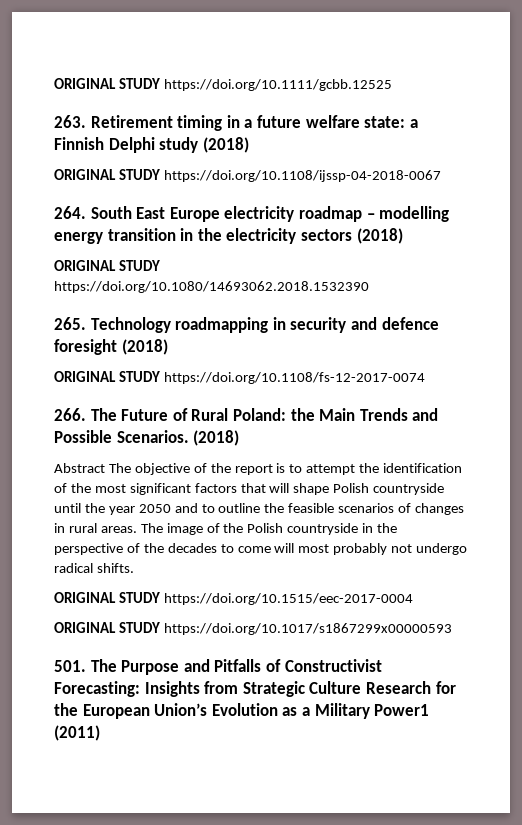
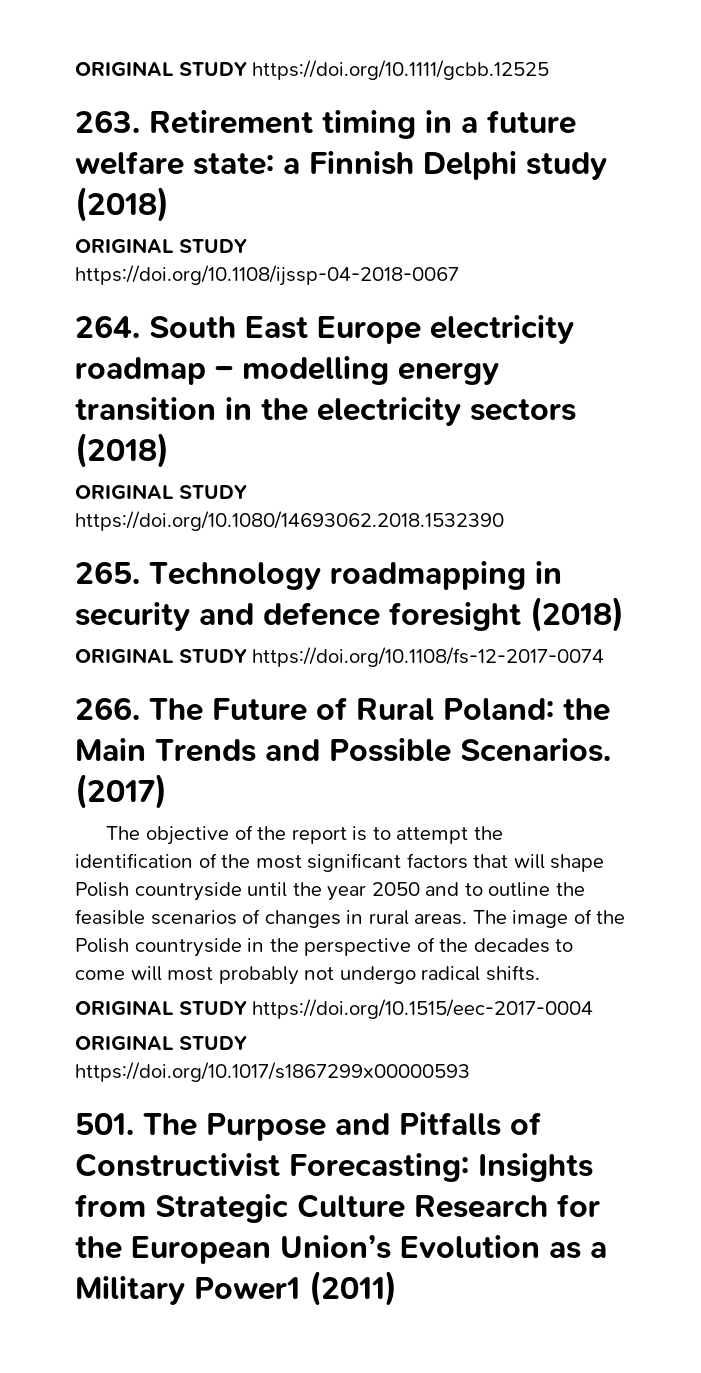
[193,430,240,446] [54,463,105,473] (2018) // Abstract -> [75,774,167,809] (2017) //

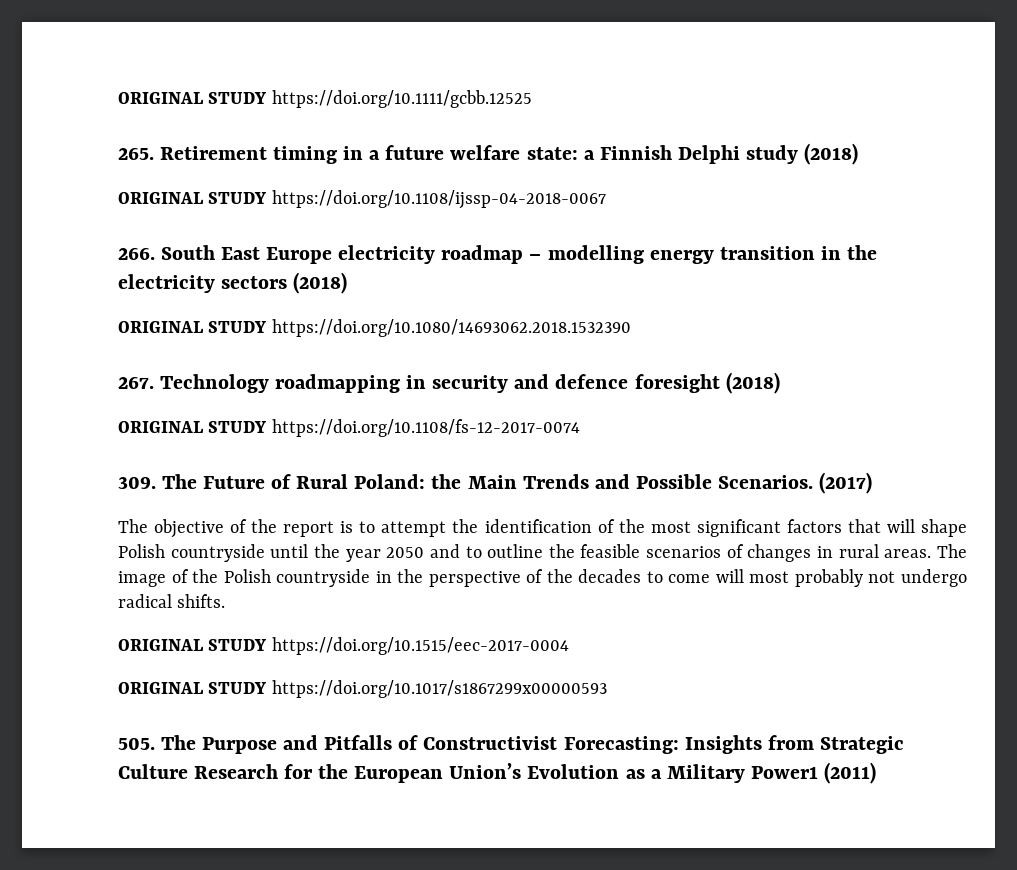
[75,110,140,133] 263. -> [118,147,154,160] 265.
[75,315,140,338] 264. -> [118,247,155,260] 266.
[75,561,140,584] 265. -> [118,376,154,389] 267.
[75,697,140,720] 266. -> [118,476,156,489] 309.
[75,1113,134,1135] 501. -> [118,737,155,750] 505.

